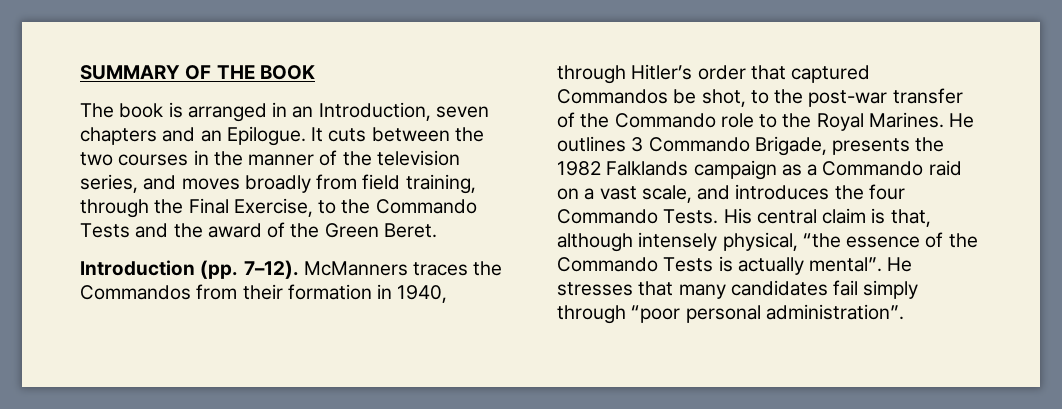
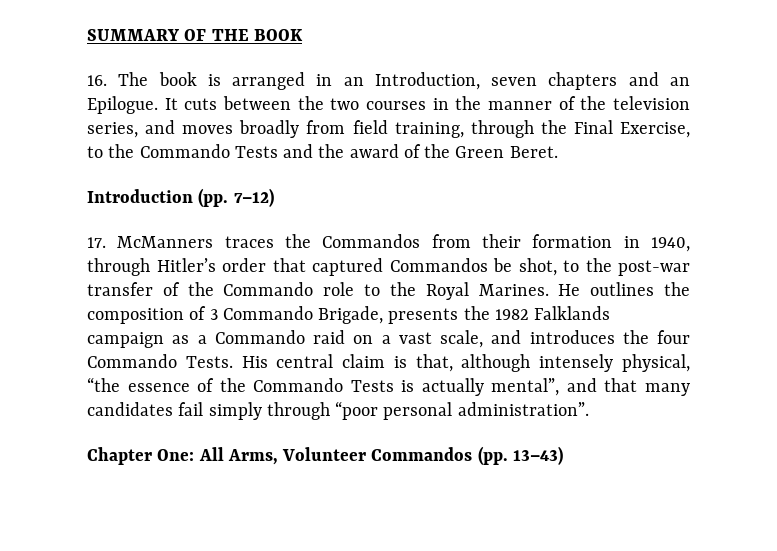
(315, 72) none -> [87,75,107,86] 16.
[243,260,299,279] 7–12). -> [233,188,274,207] [87,237,106,248] 7–12) // 17.
(626, 144) none -> [664,282,690,296] [87,306,207,324] the composition of
[809,257,913,272] [557,282,633,296] mental”. He stresses -> [491,378,597,396] mental”, and
(904, 312) none -> [87,446,563,465] // Chapter One: All Arms, Volunteer Commandos (pp. 13–43)

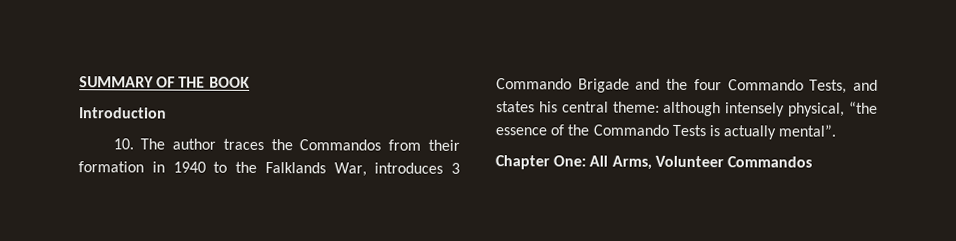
[87,72,690,90] [87,96,690,114] [87,120,691,138] [87,144,558,158] [87,188,274,207] [87,236,214,248] 16. The book is arranged in an Introduction, seven chapters and an Epilogue. It cuts between the two courses in the manner of the television series, and moves broadly from field training, through the Final Exercise, to the Commando Tests and the award of the Green Beret. // Introduction (pp. 7–12) // 17. McManners -> [79,107,167,119] [112,138,217,150] Introduction // 10. The author
[651,237,690,252] [87,258,690,276] [87,282,690,300] [87,306,611,324] [87,330,690,348] [87,354,453,372] 1940, through Hitler’s order that captured Commandos be shot, to the post-war transfer of the Commando role to the Royal Marines. He outlines the composition of 3 Commando Brigade, presents the 1982 Falklands campaign as a Commando raid on a vast scale, and introduces the four Commando Tests. His central claim is that, -> [172,161,460,177] [496,78,878,94] [496,101,660,113] 1940 to the Falklands War, introduces 3 Commando Brigade and the four Commando Tests, and states his central theme:
[491,378,691,396] [87,401,589,420] mental”, and that many candidates fail simply through “poor personal administration”. -> [778,124,837,137] mental”.
[477,446,563,465] (pp. 13–43) -> (812, 162) none

